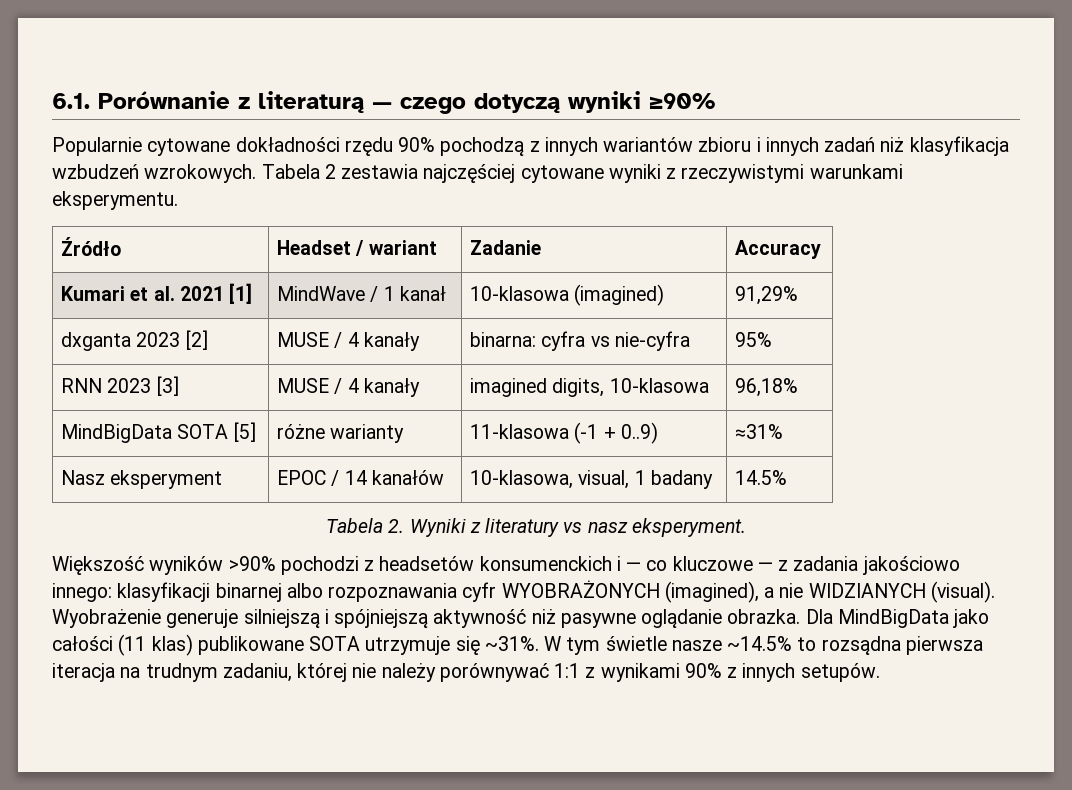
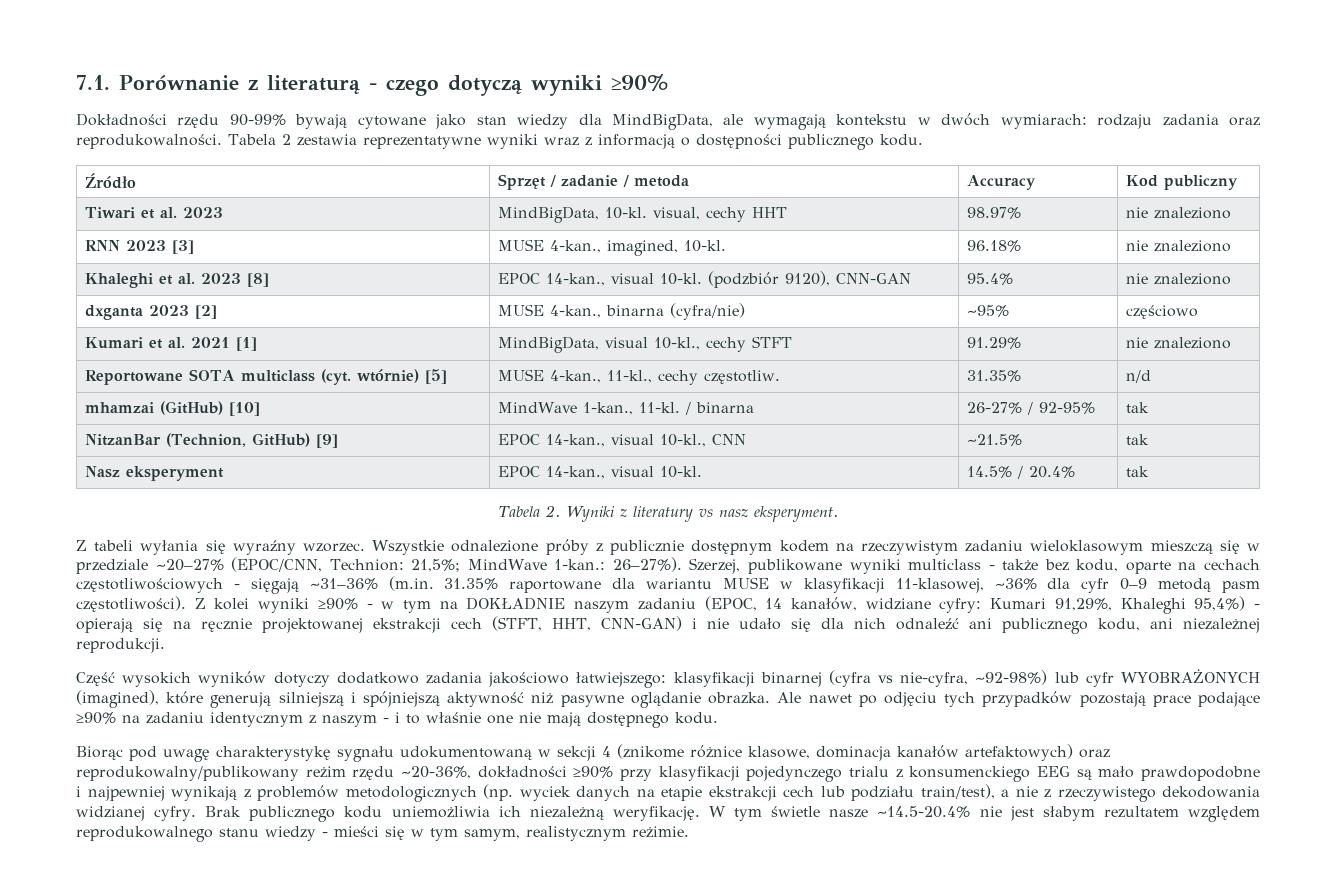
[52,93,90,109] 6.1. -> [76,75,110,90] 7.1.
[372,102,392,109] — -> [368,83,377,90] -
[52,136,1009,156] [52,164,903,183] [52,191,178,210] [61,237,122,256] [277,240,437,256] [470,240,542,255] [735,240,822,259] Popularnie cytowane dokładności rzędu 90% pochodzą z innych wariantów zbioru i innych zadań niż klasyfikacja wzbudzeń wzrokowych. Tabela 2 zestawia najczęściej cytowane wyniki z rzeczywistymi warunkami eksperymentu. // Źródło | Headset / wariant | Zadanie | Accuracy -> [76,113,1260,130] [76,134,923,150] [84,173,136,189] [497,174,689,190] [966,175,1036,190] [1125,175,1238,190] [84,207,223,219] [497,206,787,223] [966,207,1021,219] [1125,207,1231,219] [84,240,194,254] [497,239,726,256] [966,240,1021,252] [1125,240,1231,252] [84,273,269,288] [497,271,911,288] [966,273,1013,285] [1125,273,1231,285] [84,305,217,320] [497,303,745,320] [966,305,1009,317] [1125,305,1198,319] Dokładności rzędu 90-99% bywają cytowane jako stan wiedzy dla MindBigData, ale wymagają kontekstu w dwóch wymiarach: rodzaju zadania oraz reprodukowalności. Tabela 2 zestawia reprezentatywne wyniki wraz z informacją o dostępności publicznego kodu. // Źródło | Sprzęt / zadanie / metoda | Accuracy | Kod publiczny // Tiwari et al. 2023 | MindBigData, 10-kl. visual, cechy HHT | 98.97% | nie znaleziono // RNN 2023 [3] | MUSE 4-kan., imagined, 10-kl. | 96.18% | nie znaleziono // Khaleghi et al. 2023 [8] | EPOC 14-kan., visual 10-kl. (podzbiór 9120), CNN-GAN | 95.4% | nie znaleziono // dxganta 2023 [2] | MUSE 4-kan., binarna (cyfra/nie) | ~95% | częściowo
[277,286,446,302] [470,284,665,306] [735,286,799,305] [61,330,208,351] [277,332,420,351] [470,331,690,351] [735,332,773,347] [61,376,179,396] [277,378,420,397] [470,378,709,397] [735,378,799,397] [61,422,256,443] [277,424,405,443] [470,422,658,444] [735,424,784,439] [61,470,223,489] [277,470,444,486] [470,470,713,489] [735,470,788,485] MindWave / 1 kanał | 10-klasowa (imagined) | 91,29% // dxganta 2023 [2] | MUSE / 4 kanały | binarna: cyfra vs nie-cyfra | 95% // RNN 2023 [3] | MUSE / 4 kanały | imagined digits, 10-klasowa | 96,18% // MindBigData SOTA [5] | różne warianty | 11-klasowa (-1 + 0..9) | ≈31% // Nasz eksperyment | EPOC / 14 kanałów | 10-klasowa, visual, 1 badany | 14.5% -> [497,336,792,353] [966,337,1021,349] [1125,337,1231,349] [84,369,447,385] [497,369,780,385] [966,370,1021,382] [1125,370,1151,383] [84,401,260,416] [497,402,754,415] [966,402,1095,415] [1125,402,1149,413] [84,433,338,448] [497,434,746,447] [966,434,1022,446] [1125,434,1149,445] [84,466,224,481] [497,466,702,479] [966,466,1075,479] [1125,466,1149,477] MindBigData, visual 10-kl., cechy STFT | 91.29% | nie znaleziono // Reportowane SOTA multiclass (cyt. wtórnie) [5] | MUSE 4-kan., 11-kl., cechy częstotliw. | 31.35% | n/d // mhamzai (GitHub) [10] | MindWave 1-kan., 11-kl. / binarna | 26-27% / 92-95% | tak // NitzanBar (Technion, GitHub) [9] | EPOC 14-kan., visual 10-kl., CNN | ~21.5% | tak // Nasz eksperyment | EPOC 14-kan., visual 10-kl. | 14.5% / 20.4% | tak
[52,556,789,575] Większość wyników >90% pochodzi z headsetów konsumenckich i — co kluczowe — z -> [76,539,1260,555] [76,557,1260,574] [76,576,1261,594] [76,596,1261,614] [76,616,1260,634] [76,638,165,653] [76,671,419,687] Z tabeli wyłania się wyraźny wzorzec. Wszystkie odnalezione próby z publicznie dostępnym kodem na rzeczywistym zadaniu wieloklasowym mieszczą się w przedziale ~20–27% (EPOC/CNN, Technion: 21,5%; MindWave 1-kan.: 26–27%). Szerzej, publikowane wyniki multiclass - także bez kodu, oparte na cechach częstotliwościowych - sięgają ~31–36% (m.in. 31.35% raportowane dla wariantu MUSE w klasyfikacji 11-klasowej, ~36% dla cyfr 0–9 metodą pasm częstotliwości). Z kolei wyniki ≥90% - w tym na DOKŁADNIE naszym zadaniu (EPOC, 14 kanałów, widziane cyfry: Kumari 91,29%, Khaleghi 95,4%) - opierają się na ręcznie projektowanej ekstrakcji cech (STFT, HHT, CNN-GAN) i nie udało się dla nich odnaleźć ani publicznego kodu, ani niezależnej reprodukcji. // Część wysokich wyników dotyczy dodatkowo
[52,583,112,602] innego: -> [575,672,667,688] łatwiejszego:
[286,580,995,603] [52,609,239,628] albo rozpoznawania cyfr WYOBRAŻONYCH (imagined), a nie WIDZIANYCH (visual). Wyobrażenie generuje -> [828,669,1261,687] [76,690,272,708] (cyfra vs nie-cyfra, ~92-98%) lub cyfr WYOBRAŻONYCH (imagined), które generują
[805,609,990,628] [52,634,983,656] [52,663,880,682] Dla MindBigData jako całości (11 klas) publikowane SOTA utrzymuje się ~31%. W tym świetle nasze ~14.5% to rozsądna pierwsza iteracja na trudnym zadaniu, której nie należy porównywać 1:1 z wynikami 90% z innych setupów. -> [777,691,1260,707] [76,712,718,728] [76,744,1110,762] [76,766,1260,782] [76,784,1260,802] [76,806,1260,822] [76,826,689,842] Ale nawet po odjęciu tych przypadków pozostają prace podające ≥90% na zadaniu identycznym z naszym - i to właśnie one nie mają dostępnego kodu. // Biorąc pod uwagę charakterystykę sygnału udokumentowaną w sekcji 4 (znikome różnice klasowe, dominacja kanałów artefaktowych) oraz reprodukowalny/publikowany reżim rzędu ~20-36%, dokładności ≥90% przy klasyfikacji pojedynczego trialu z konsumenckiego EEG są mało prawdopodobne i najpewniej wynikają z problemów metodologicznych (np. wyciek danych na etapie ekstrakcji cech lub podziału train/test), a nie z rzeczywistego dekodowania widzianej cyfry. Brak publicznego kodu uniemożliwia ich niezależną weryfikację. W tym świetle nasze ~14.5-20.4% nie jest słabym rezultatem względem reprodukowalnego stanu wiedzy - mieści się w tym samym, realistycznym reżimie.

